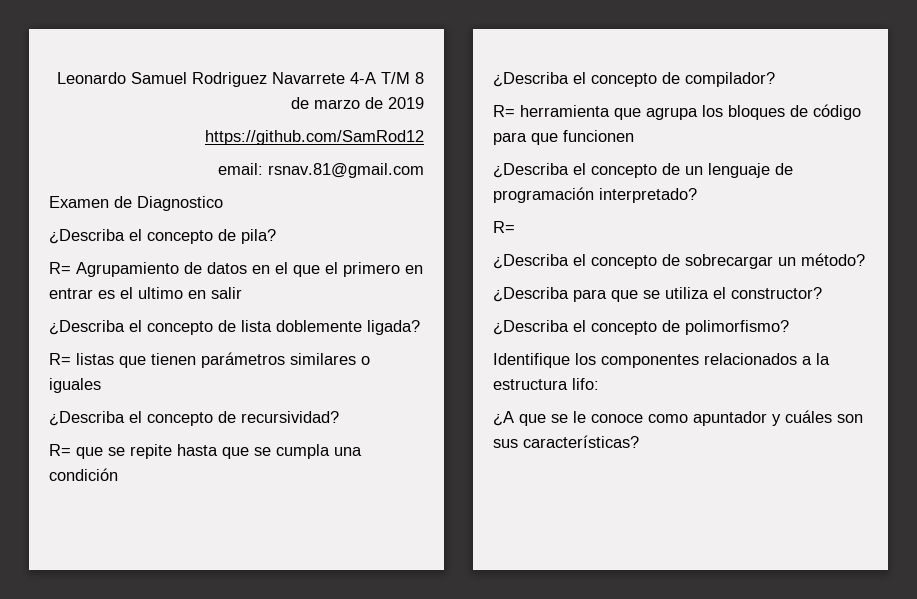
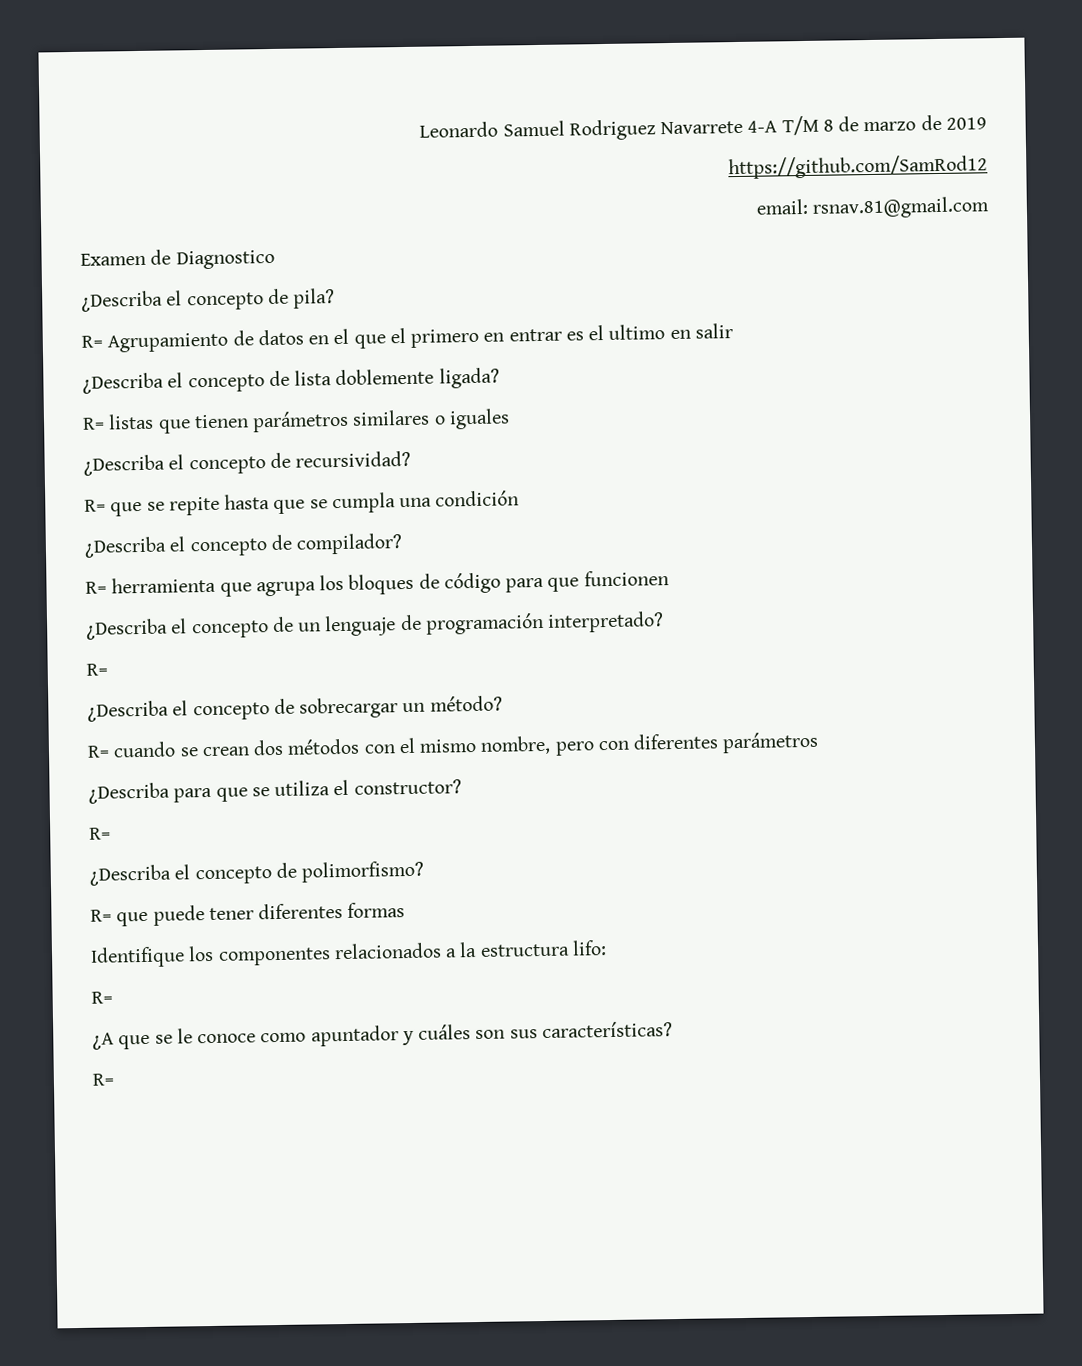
(865, 259) none -> [87,731,820,758] // R= cuando se crean dos métodos con el mismo nombre, pero con diferentes parámetros
(822, 293) none -> [89,827,111,840] // R=
(789, 327) none -> [90,902,406,927] // R= que puede tener diferentes formas
(599, 384) none -> [91,991,113,1004] // R=
(639, 441) none -> [92,1073,114,1086] // R=

